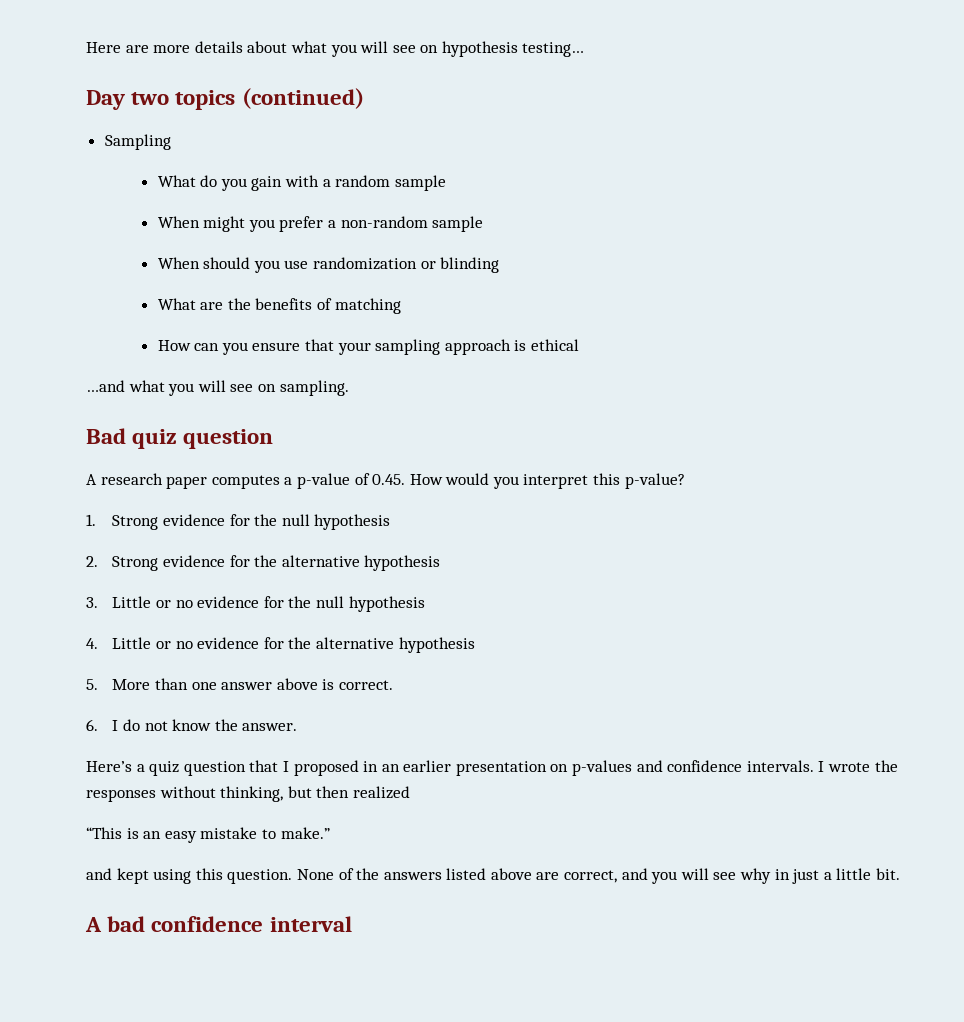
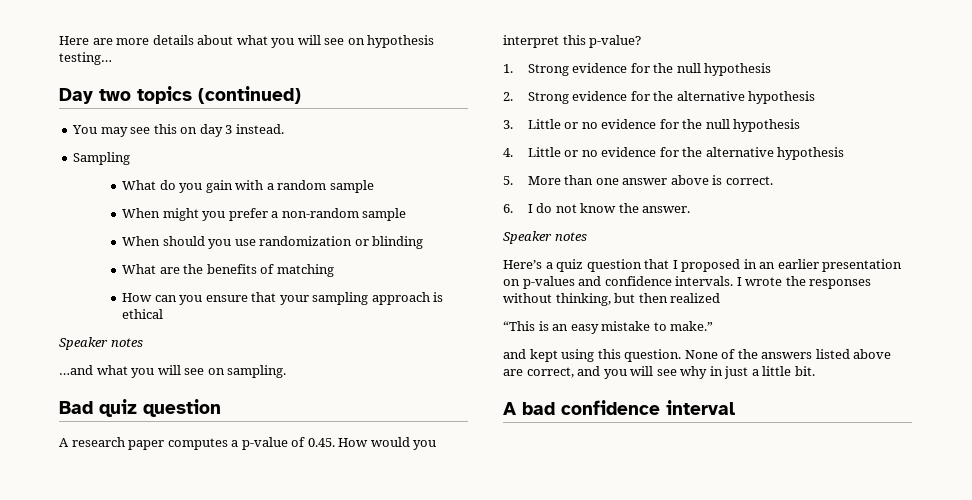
(364, 98) none -> [72,124,284,137] // You may see this on day 3 instead.
(579, 345) none -> [59,337,143,350] // Speaker notes
(298, 727) none -> [503,231,587,244] // Speaker notes

